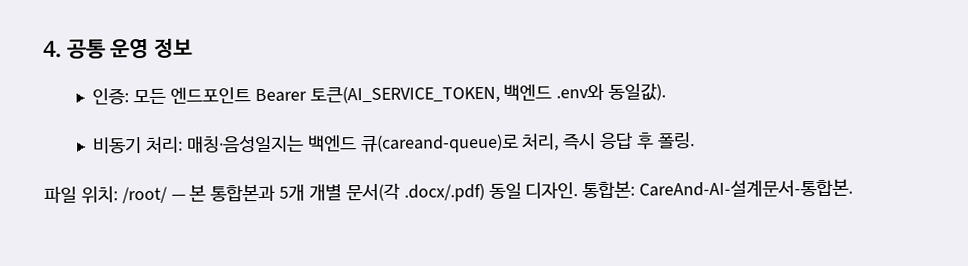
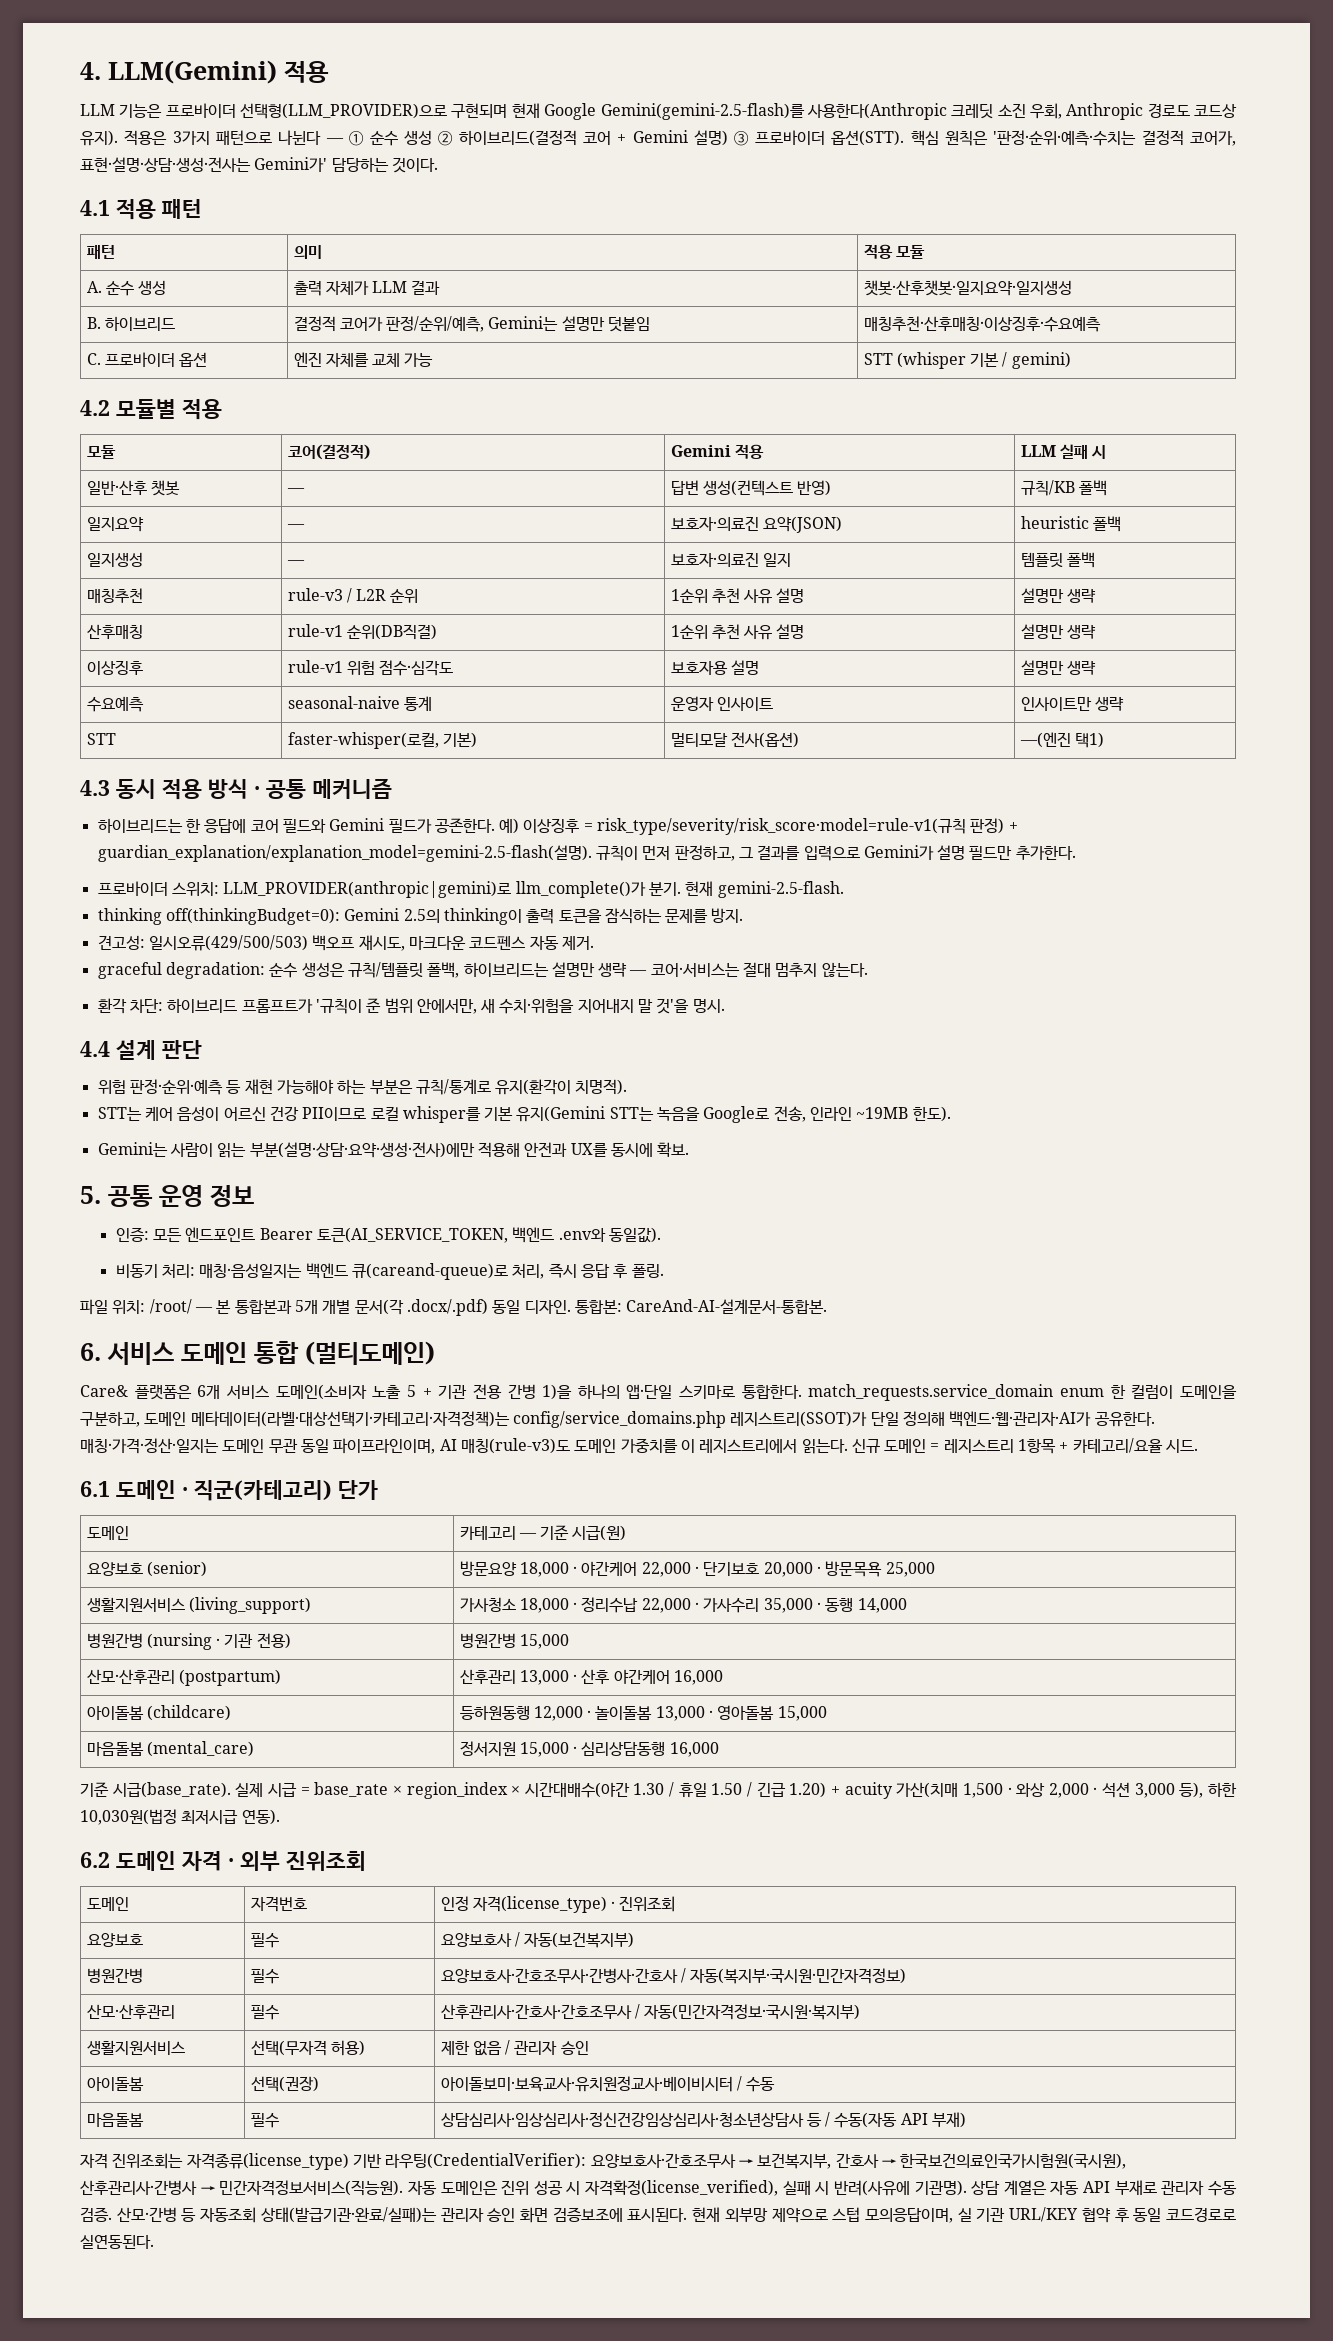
(62, 49) none -> [108,60,329,84] [80,103,1238,120] [80,130,1236,146] [80,157,438,173] [80,199,202,220] [86,245,115,259] [293,245,322,259] [863,244,925,259] [86,280,167,296] [293,280,441,296] [863,280,1072,296] [86,316,175,331] [293,316,651,332] [863,316,1101,332] [86,352,208,367] [293,352,434,367] [863,352,1071,369] [80,399,222,420] [86,445,116,459] [287,444,370,460] [670,444,764,459] [1020,444,1107,459] [86,480,180,496] [286,488,305,493] [670,480,832,496] [1020,480,1107,496] [86,517,144,532] [286,524,305,529] [670,516,842,533] [1020,516,1121,532] [86,552,143,567] [286,560,305,565] [670,552,791,567] [1020,552,1095,568] [86,588,143,603] [287,588,419,603] [670,588,805,604] [1020,588,1096,603] [86,624,143,639] [287,624,437,640] [670,624,805,640] [1020,624,1096,639] [86,660,143,675] [287,660,454,676] [670,660,759,675] [1020,660,1096,675] [86,696,144,712] [287,696,432,711] [670,696,773,711] [1020,697,1124,711] [86,733,116,745] [287,732,477,749] [670,732,799,748] [1019,732,1104,748] [80,778,392,800] [97,818,1018,835] [97,845,1076,862] [97,881,844,898] [97,908,744,925] [97,935,594,951] [97,962,868,979] [97,998,725,1014] [80,1040,202,1060] [97,1079,628,1095] [97,1106,951,1123] [97,1142,690,1158] [80,1186,101,1204] LLM(Gemini) 적용 // LLM 기능은 프로바이더 선택형(LLM_PROVIDER)으로 구현되며 현재 Google Gemini(gemini-2.5-flash)를 사용한다(Anthropic 크레딧 소진 우회, Anthropic 경로도 코드상 유지). 적용은 3가지 패턴으로 나뉜다 — ① 순수 생성 ② 하이브리드(결정적 코어 + Gemini 설명) ③ 프로바이더 옵션(STT). 핵심 원칙은 '판정·순위·예측·수치는 결정적 코어가, 표현·설명·상담·생성·전사는 Gemini가' 담당하는 것이다. // 4.1 적용 패턴 // 패턴 | 의미 | 적용 모듈 // A. 순수 생성 | 출력 자체가 LLM 결과 | 챗봇·산후챗봇·일지요약·일지생성 // B. 하이브리드 | 결정적 코어가 판정/순위/예측, Gemini는 설명만 덧붙임 | 매칭추천·산후매칭·이상징후·수요예측 // C. 프로바이더 옵션 | 엔진 자체를 교체 가능 | STT (whisper 기본 / gemini) // 4.2 모듈별 적용 // 모듈 | 코어(결정적) | Gemini 적용 | LLM 실패 시 // 일반·산후 챗봇 | — | 답변 생성(컨텍스트 반영) | 규칙/KB 폴백 // 일지요약 | — | 보호자·의료진 요약(JSON) | heuristic 폴백 // 일지생성 | — | 보호자·의료진 일지 | 템플릿 폴백 // 매칭추천 | rule-v3 / L2R 순위 | 1순위 추천 사유 설명 | 설명만 생략 // 산후매칭 | rule-v1 순위(DB직결) | 1순위 추천 사유 설명 | 설명만 생략 // 이상징후 | rule-v1 위험 점수·심각도 | 보호자용 설명 | 설명만 생략 // 수요예측 | seasonal-naive 통계 | 운영자 인사이트 | 인사이트만 생략 // STT | faster-whisper(로컬, 기본) | 멀티모달 전사(옵션) | —(엔진 택1) // 4.3 동시 적용 방식 · 공통 메커니즘 // 하이브리드는 한 응답에 코어 필드와 Gemini 필드가 공존한다. 예) 이상징후 = risk_type/severity/risk_score·model=rule-v1(규칙 판정) + guardian_explanation/explanation_model=gemini-2.5-flash(설명). 규칙이 먼저 판정하고, 그 결과를 입력으로 Gemini가 설명 필드만 추가한다. // 프로바이더 스위치: LLM_PROVIDER(anthropic|gemini)로 llm_complete()가 분기. 현재 gemini-2.5-flash. // thinking off(thinkingBudget=0): Gemini 2.5의 thinking이 출력 토큰을 잠식하는 문제를 방지. // 견고성: 일시오류(429/500/503) 백오프 재시도, 마크다운 코드펜스 자동 제거. // graceful degradation: 순수 생성은 규칙/템플릿 폴백, 하이브리드는 설명만 생략 — 코어·서비스는 절대 멈추지 않는다. // 환각 차단: 하이브리드 프롬프트가 '규칙이 준 범위 안에서만, 새 수치·위험을 지어내지 말 것'을 명시. // 4.4 설계 판단 // 위험 판정·순위·예측 등 재현 가능해야 하는 부분은 규칙/통계로 유지(환각이 치명적). // STT는 케어 음성이 어르신 건강 PII이므로 로컬 whisper를 기본 유지(Gemini STT는 녹음을 Google로 전송, 인라인 ~19MB 한도). // Gemini는 사람이 읽는 부분(설명·상담·요약·생성·전사)에만 적용해 안전과 UX를 동시에 확보. // 5.
(854, 188) none -> [80,1341,435,1365] [80,1384,1237,1401] [80,1411,1155,1428] [80,1438,1199,1454] [80,1480,378,1501] [86,1526,129,1540] [459,1525,627,1541] [86,1561,207,1577] [459,1561,935,1577] [86,1597,311,1614] [459,1597,907,1613] [86,1633,291,1650] [459,1633,569,1649] [86,1669,281,1686] [459,1669,724,1685] [86,1705,231,1721] [459,1705,827,1721] [86,1741,254,1757] [459,1741,719,1757] [80,1782,1237,1799] [80,1809,280,1825] [80,1851,366,1871] [86,1897,129,1911] [250,1896,307,1912] [440,1896,676,1913] [86,1933,143,1947] [250,1933,279,1948] [440,1932,635,1948] [86,1968,143,1983] [250,1969,279,1984] [440,1968,907,1984] [86,2004,175,2019] [250,2005,279,2020] [440,2004,861,2020] [86,2040,185,2055] [250,2040,365,2056] [440,2040,589,2056] [86,2077,144,2091] [250,2076,319,2092] [440,2076,776,2092] [86,2113,144,2127] [250,2113,279,2128] [440,2112,967,2128] [80,2153,1127,2170] [80,2180,1237,2196] [80,2207,1236,2223] [80,2235,154,2249] // 6. 서비스 도메인 통합 (멀티도메인) // Care& 플랫폼은 6개 서비스 도메인(소비자 노출 5 + 기관 전용 간병 1)을 하나의 앱·단일 스키마로 통합한다. match_requests.service_domain enum 한 컬럼이 도메인을 구분하고, 도메인 메타데이터(라벨·대상선택기·카테고리·자격정책)는 config/service_domains.php 레지스트리(SSOT)가 단일 정의해 백엔드·웹·관리자·AI가 공유한다. 매칭·가격·정산·일지는 도메인 무관 동일 파이프라인이며, AI 매칭(rule-v3)도 도메인 가중치를 이 레지스트리에서 읽는다. 신규 도메인 = 레지스트리 1항목 + 카테고리/요율 시드. // 6.1 도메인 · 직군(카테고리) 단가 // 도메인 | 카테고리 — 기준 시급(원) // 요양보호 (senior) | 방문요양 18,000 · 야간케어 22,000 · 단기보호 20,000 · 방문목욕 25,000 // 생활지원서비스 (living_support) | 가사청소 18,000 · 정리수납 22,000 · 가사수리 35,000 · 동행 14,000 // 병원간병 (nursing · 기관 전용) | 병원간병 15,000 // 산모·산후관리 (postpartum) | 산후관리 13,000 · 산후 야간케어 16,000 // 아이돌봄 (childcare) | 등하원동행 12,000 · 놀이돌봄 13,000 · 영아돌봄 15,000 // 마음돌봄 (mental_care) | 정서지원 15,000 · 심리상담동행 16,000 // 기준 시급(base_rate). 실제 시급 = base_rate × region_index × 시간대배수(야간 1.30 / 휴일 1.50 / 긴급 1.20) + acuity 가산(치매 1,500 · 와상 2,000 · 석션 3,000 등), 하한 10,030원(법정 최저시급 연동). // 6.2 도메인 자격 · 외부 진위조회 // 도메인 | 자격번호 | 인정 자격(license_type) · 진위조회 // 요양보호 | 필수 | 요양보호사 / 자동(보건복지부) // 병원간병 | 필수 | 요양보호사·간호조무사·간병사·간호사 / 자동(복지부·국시원·민간자격정보) // 산모·산후관리 | 필수 | 산후관리사·간호사·간호조무사 / 자동(민간자격정보·국시원·복지부) // 생활지원서비스 | 선택(무자격 허용) | 제한 없음 / 관리자 승인 // 아이돌봄 | 선택(권장) | 아이돌보미·보육교사·유치원정교사·베이비시터 / 수동 // 마음돌봄 | 필수 | 상담심리사·임상심리사·정신건강임상심리사·청소년상담사 등 / 수동(자동 API 부재) // 자격 진위조회는 자격종류(license_type) 기반 라우팅(CredentialVerifier): 요양보호사·간호조무사 → 보건복지부, 간호사 → 한국보건의료인국가시험원(국시원), 산후관리사·간병사 → 민간자격정보서비스(직능원). 자동 도메인은 진위 성공 시 자격확정(license_verified), 실패 시 반려(사유에 기관명). 상담 계열은 자동 API 부재로 관리자 수동 검증. 산모·간병 등 자동조회 상태(발급기관·완료/실패)는 관리자 승인 화면 검증보조에 표시된다. 현재 외부망 제약으로 스텁 모의응답이며, 실 기관 URL/KEY 협약 후 동일 코드경로로 실연동된다.

